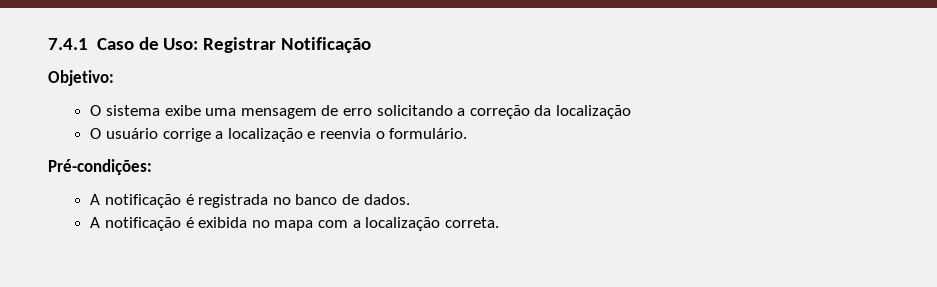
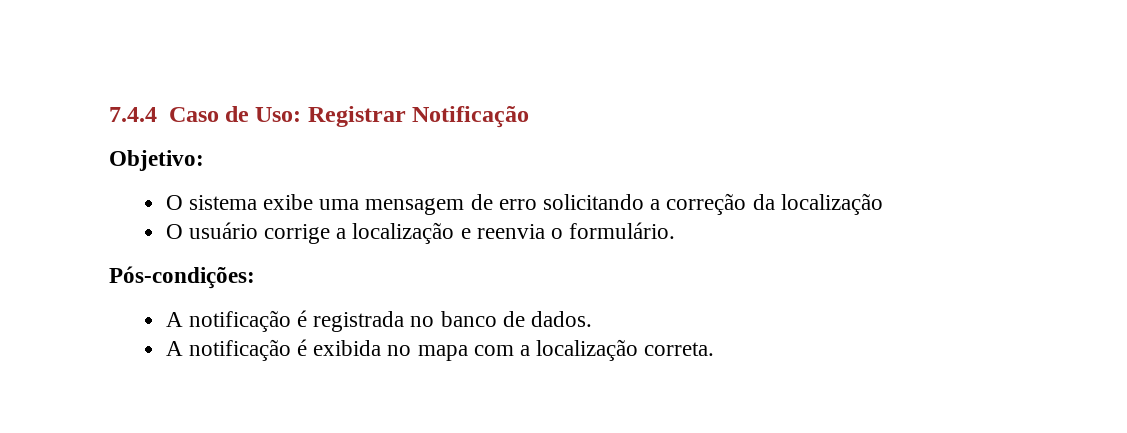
[48,38,88,50] 7.4.1 -> [109,107,157,122] 7.4.4
[48,159,152,175] Pré-condições: -> [109,266,255,289] Pós-condições:

